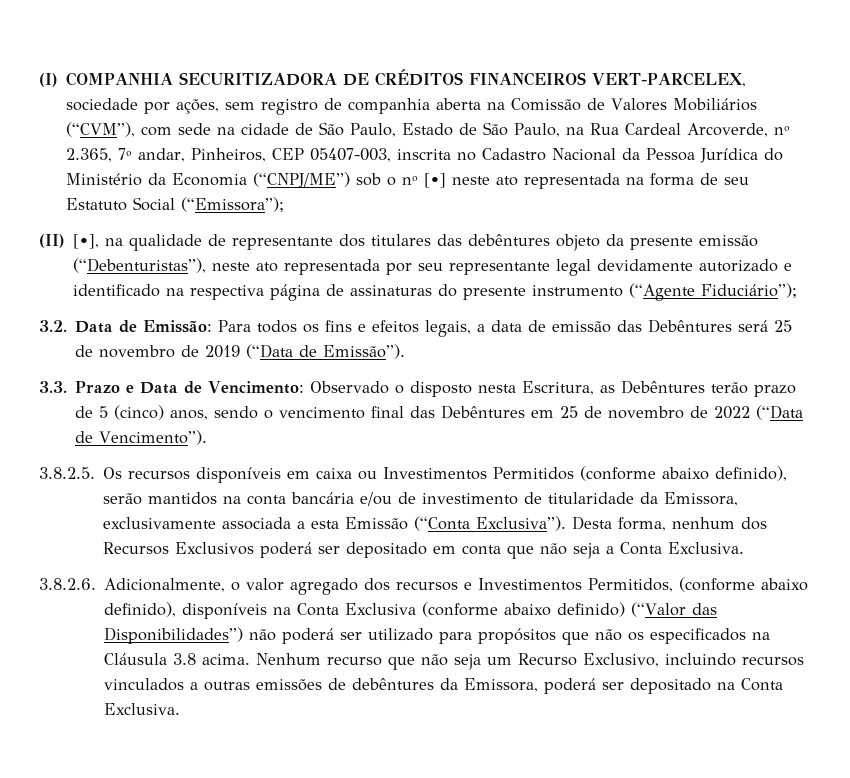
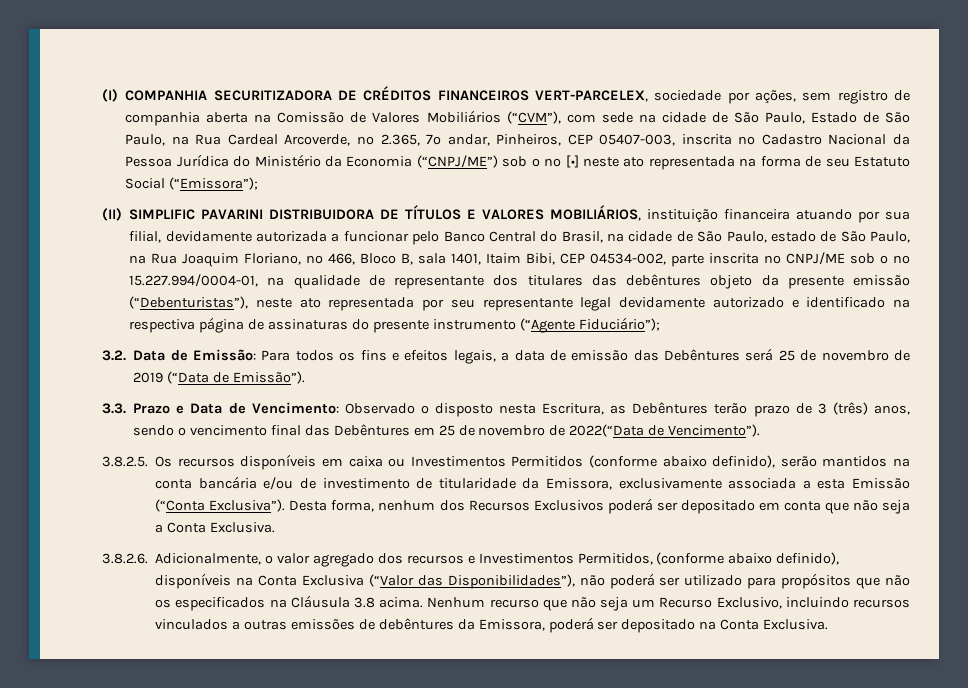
[73,234,100,249] [•], -> [129,205,910,223] [129,231,910,245] [129,252,910,267] [129,274,259,287] SIMPLIFIC PAVARINI DISTRIBUIDORA DE TÍTULOS E VALORES MOBILIÁRIOS, instituição financeira atuando por sua filial, devidamente autorizada a funcionar pelo Banco Central do Brasil, na cidade de São Paulo, estado de São Paulo, na Rua Joaquim Floriano, nº 466, Bloco B, sala 1401, Itaim Bibi, CEP 04534-002, parte inscrita no CNPJ/ME sob o nº 15.227.994/0004-01,
[99,405,165,420] 5 (cinco) -> [817,402,868,415] 3 (três)
[714,405,804,420] 2022 (“Data -> [569,424,645,437] 2022(“Data
[422,602,626,617] (conforme abaixo definido) -> (364, 580) none
[104,627,244,644] Disponibilidades”) -> [447,574,575,589] Disponibilidades”),

